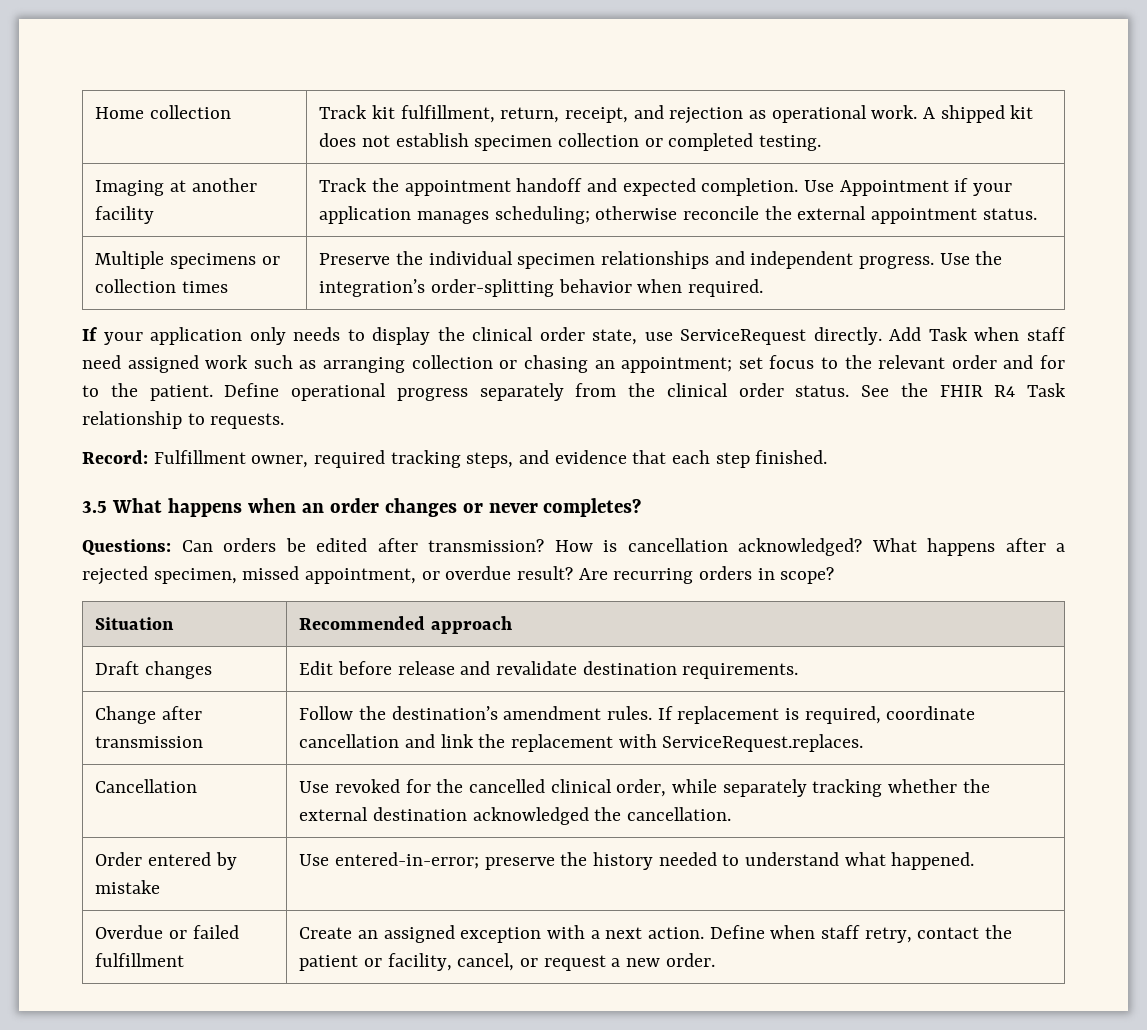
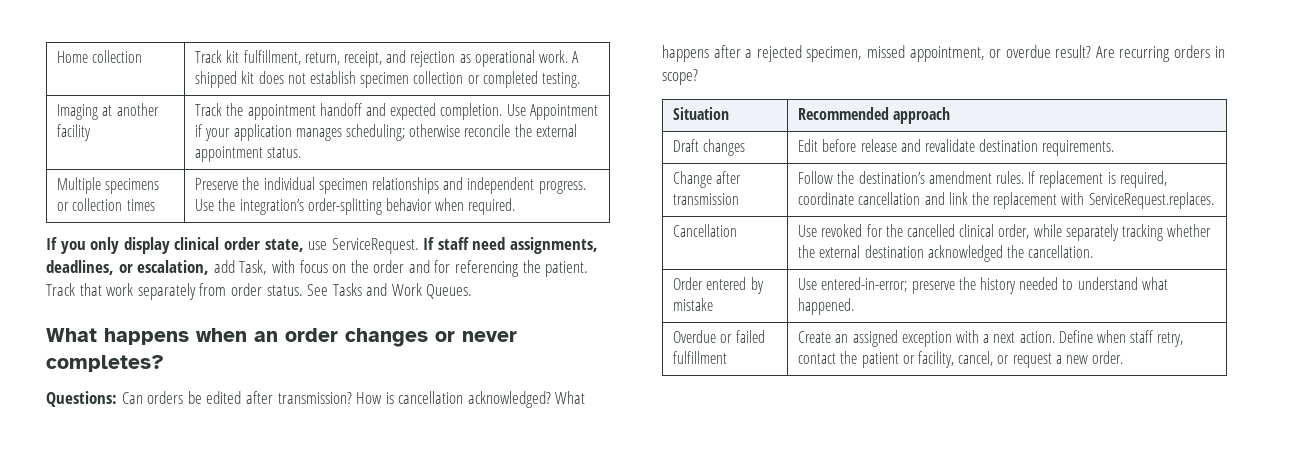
[103,327,1066,345] [82,355,946,373] your application only needs to display the clinical order state, use ServiceRequest directly. Add Task when staff need assigned work such as arranging collection or chasing an appointment; set focus to the relevant -> [60,237,599,254] [46,260,369,275] you only display clinical order state, use ServiceRequest. If staff need assignments, deadlines, or escalation, add Task, with focus on the
[82,385,99,397] to -> [455,260,520,277] referencing
[224,383,1066,401] [82,411,285,429] [82,450,828,468] [82,501,107,513] Define operational progress separately from the clinical order status. See the FHIR R4 Task relationship to requests. // Record: Fulfillment owner, required tracking steps, and evidence that each step finished. // 3.5 -> [46,283,473,300] Track that work separately from order status. See Tasks and Work Queues. //

